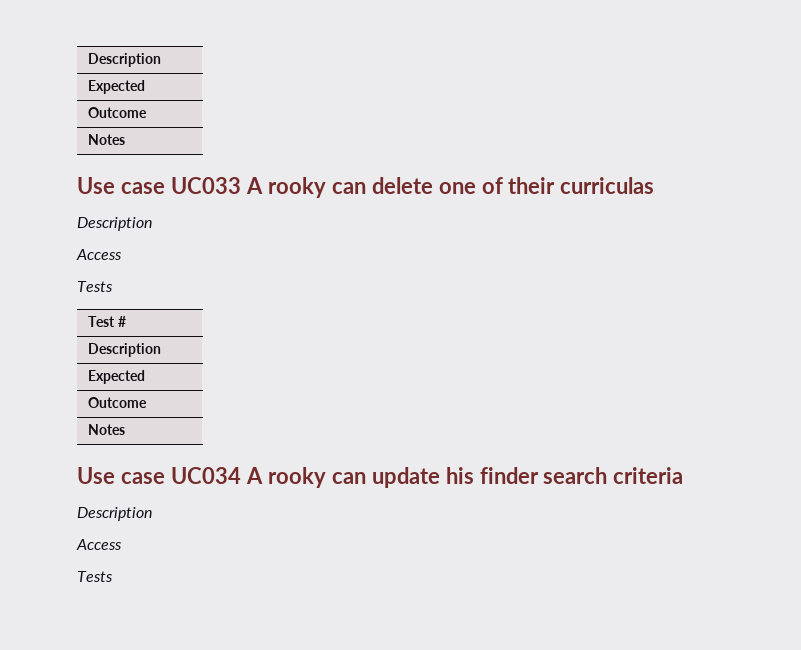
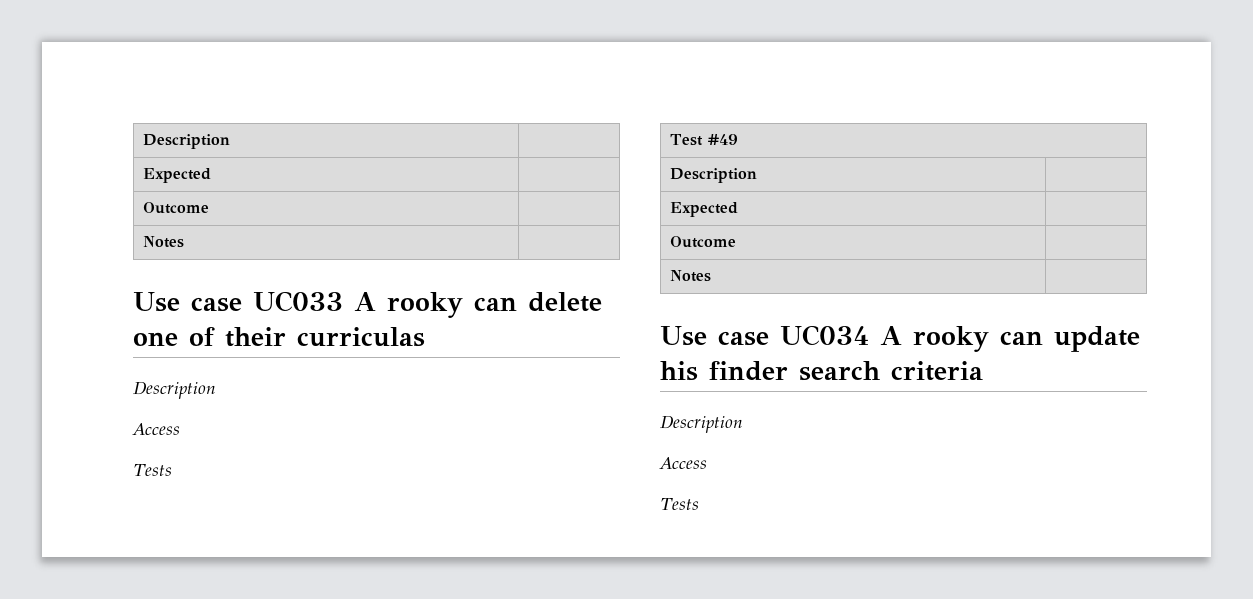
[117,316,126,327] # -> [707,134,738,145] #49

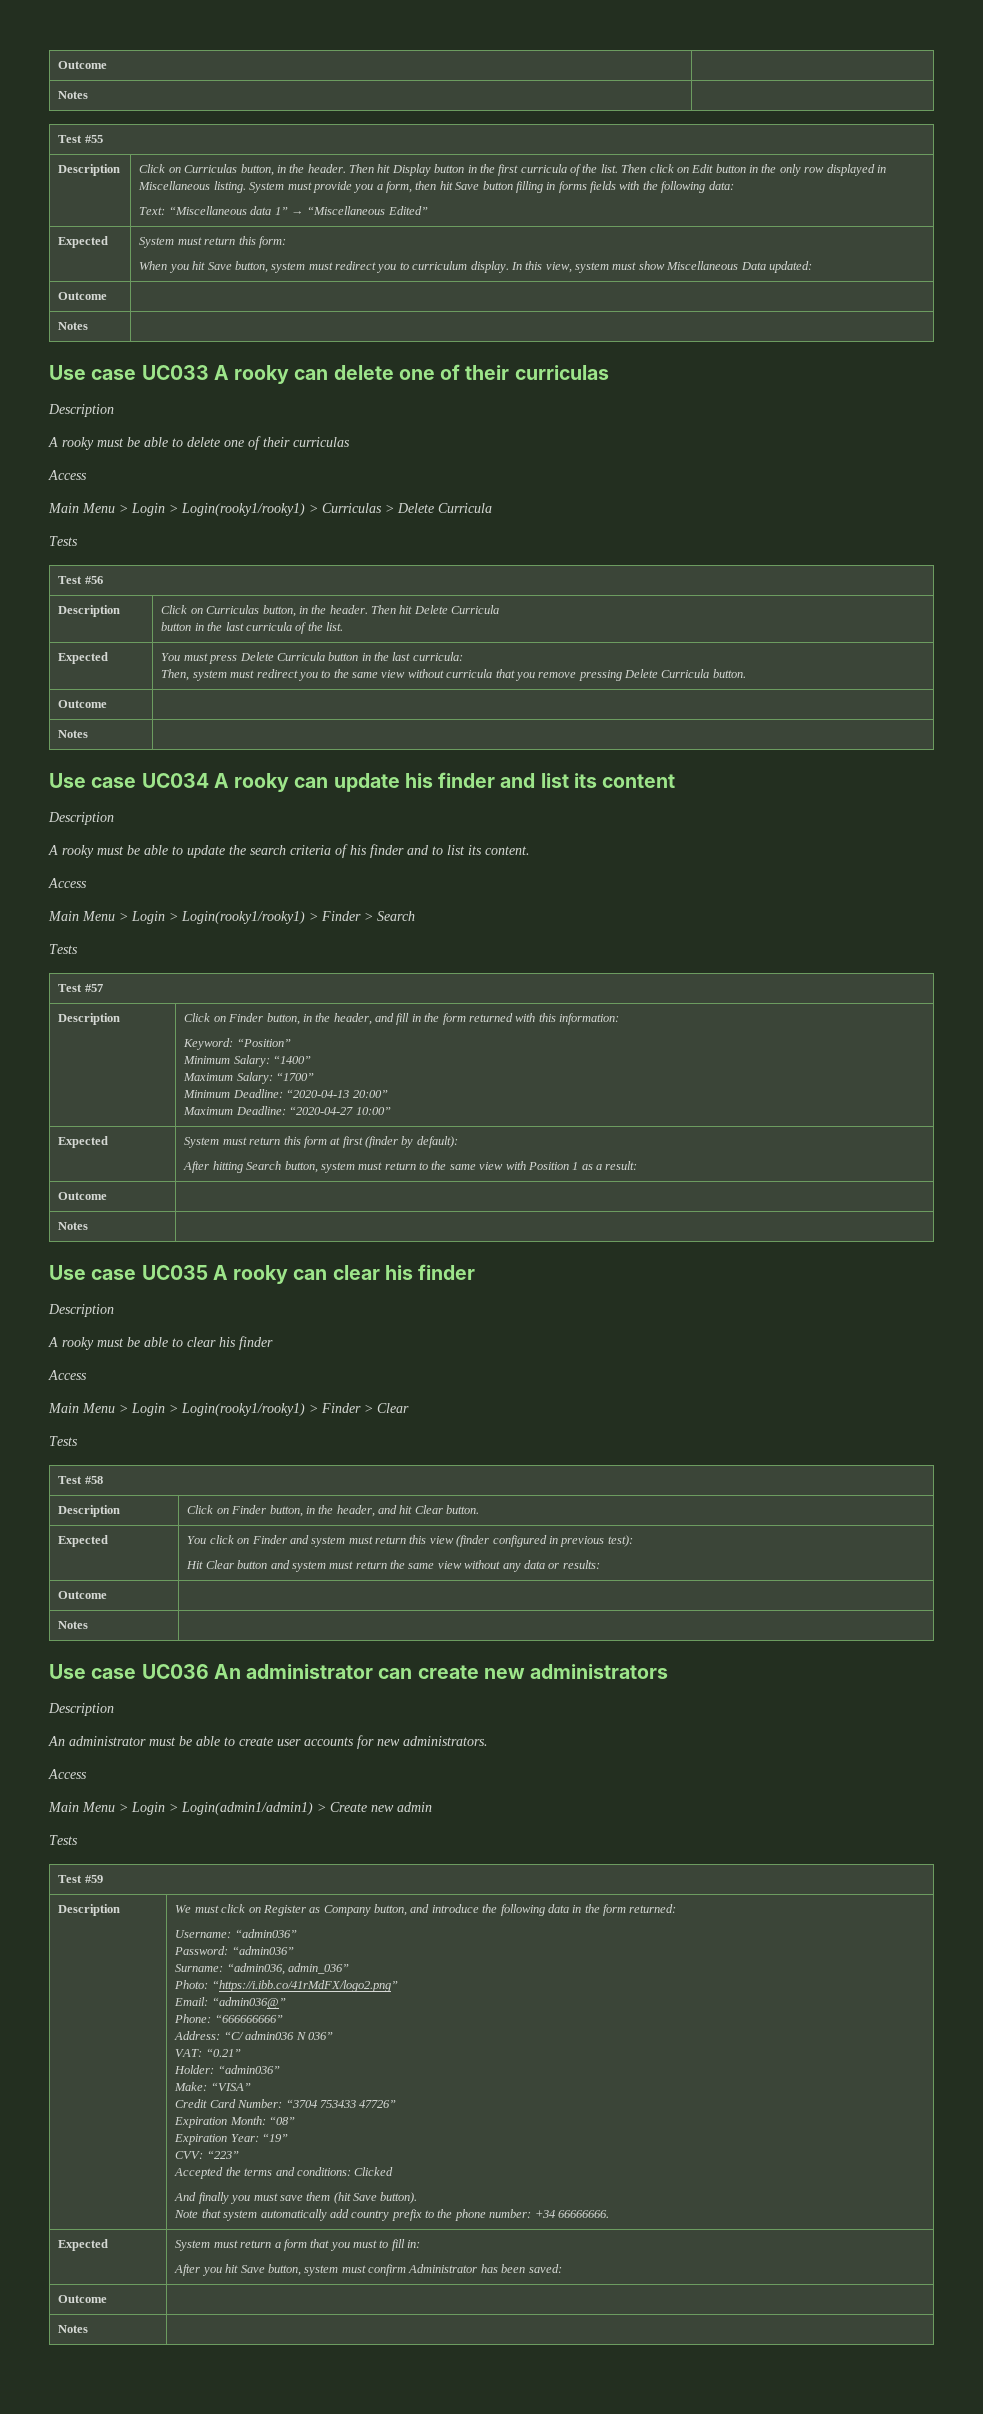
[142,134,230,149] [142,168,211,183] Description | // Expected | -> [58,61,108,69] [58,91,89,99] [58,135,103,143] [58,164,121,176] [139,164,886,176] [138,181,734,193] [139,206,428,215] [58,236,109,248] [139,236,286,248] [139,261,812,273] Outcome | // Notes | // Test #55 // Description | Click on Curriculas button, in the header. Then hit Display button in the first curricula of the list. Then click on Edit button in the only row displayed in Miscellaneous listing. System must provide you a form, then hit Save button filling in forms fields with the following data: // Text: “Miscellaneous data 1” → “Miscellaneous Edited” // Expected | System must return this form: // When you hit Save button, system must redirect you to curriculum display. In this view, system must show Miscellaneous Data updated:
[132,423,180,435] [133,464,172,476] [669,134,738,146] [669,168,757,183] [669,202,738,217] Access // Tests // Test #49 // Description | // Expected | -> [48,436,350,450] [48,470,87,480] [48,503,492,516] [49,536,78,546] [58,576,103,584] [58,605,121,617] [161,605,500,617] [161,622,344,634] [58,652,109,664] [161,652,463,664] [161,669,746,681] A rooky must be able to delete one of their curriculas // Access // Main Menu > Login > Login(rooky1/rooky1) > Curriculas > Delete Curricula // Tests // Test #56 // Description | Click on Curriculas button, in the header. Then hit Delete Curricula // button in the last curricula of the list. // Expected | You must press Delete Curricula button in the last curricula: // Then, system must redirect you to the same view without curricula that you remove pressing Delete Curricula button.
[799,361,983,381] [660,415,742,433] [659,457,707,469] [660,498,699,510] search criteria // Description // Access // Tests -> [500,773,676,788] [48,812,114,825] [48,844,530,858] [48,878,87,888] [48,911,415,924] [49,944,78,954] [58,984,103,992] [58,1013,121,1025] [184,1013,620,1025] [183,1038,291,1050] [183,1055,312,1067] [183,1072,315,1084] [183,1089,388,1098] [183,1106,391,1115] [58,1136,109,1148] [184,1136,458,1148] [183,1161,638,1173] [58,1192,108,1200] [58,1222,89,1230] [49,1264,476,1284] [48,1304,114,1317] [48,1336,273,1350] [48,1370,87,1380] [48,1403,409,1416] [49,1436,78,1446] [58,1476,103,1484] [58,1505,121,1517] [187,1505,480,1517] [58,1535,109,1547] [187,1535,633,1547] [186,1560,600,1572] [58,1591,108,1599] [58,1621,89,1629] [49,1664,669,1679] [48,1703,114,1716] [48,1735,488,1749] [48,1769,87,1779] [48,1802,432,1815] [49,1835,78,1845] [58,1875,103,1883] [58,1904,121,1916] [175,1904,677,1916] [175,1929,297,1938] [174,1946,294,1955] [175,1963,350,1975] [174,1980,398,1992] [174,1997,286,2009] [174,2014,283,2023] [174,2031,333,2040] [175,2048,241,2057] [174,2065,280,2074] [174,2082,251,2091] [175,2099,397,2108] [174,2116,296,2128] [174,2133,289,2145] [175,2150,239,2159] [174,2167,394,2179] [174,2192,418,2204] [174,2209,609,2221] [58,2239,109,2251] [175,2239,421,2251] [174,2264,562,2276] [58,2295,108,2303] [58,2325,89,2333] and list its content // Description // A rooky must be able to update the search criteria of his finder and to list its content. // Access // Main Menu > Login > Login(rooky1/rooky1) > Finder > Search // Tests // Test #57 // Description | Click on Finder button, in the header, and fill in the form returned with this information: // Keyword: “Position” // Minimum Salary: “1400” // Maximum Salary: “1700” // Minimum Deadline: “2020-04-13 20:00” // Maximum Deadline: “2020-04-27 10:00” // Expected | System must return this form at first (finder by default): // After hitting Search button, system must return to the same view with Position 1 as a result: // Outcome | // Notes | // Use case UC035 A rooky can clear his finder // Description // A rooky must be able to clear his finder // Access // Main Menu > Login > Login(rooky1/rooky1) > Finder > Clear // Tests // Test #58 // Description | Click on Finder button, in the header, and hit Clear button. // Expected | You click on Finder and system must return this view (finder configured in previous test): // Hit Clear button and system must return the same view without any data or results: // Outcome | // Notes | // Use case UC036 An administrator can create new administrators // Description // An administrator must be able to create user accounts for new administrators. // Access // Main Menu > Login > Login(admin1/admin1) > Create new admin // Tests // Test #59 // Description | We must click on Register as Company button, and introduce the following data in the form returned: // Username: “admin036” // Password: “admin036” // Surname: “admin036, admin_036” // Photo: “https://i.ibb.co/41rMdFX/logo2.png” // Email: “admin036@” // Phone: “666666666” // Address: “C/ admin036 N 036” // VAT: “0.21” // Holder: “admin036” // Make: “VISA” // Credit Card Number: “3704 753433 47726” // Expiration Month: “08” // Expiration Year: “19” // CVV: “223” // Accepted the terms and conditions: Clicked // And finally you must save them (hit Save button). // Note that system automatically add country prefix to the phone number: +34 66666666. // Expected | System must return a form that you must to fill in: // After you hit Save button, system must confirm Administrator has been saved: // Outcome | // Notes |

